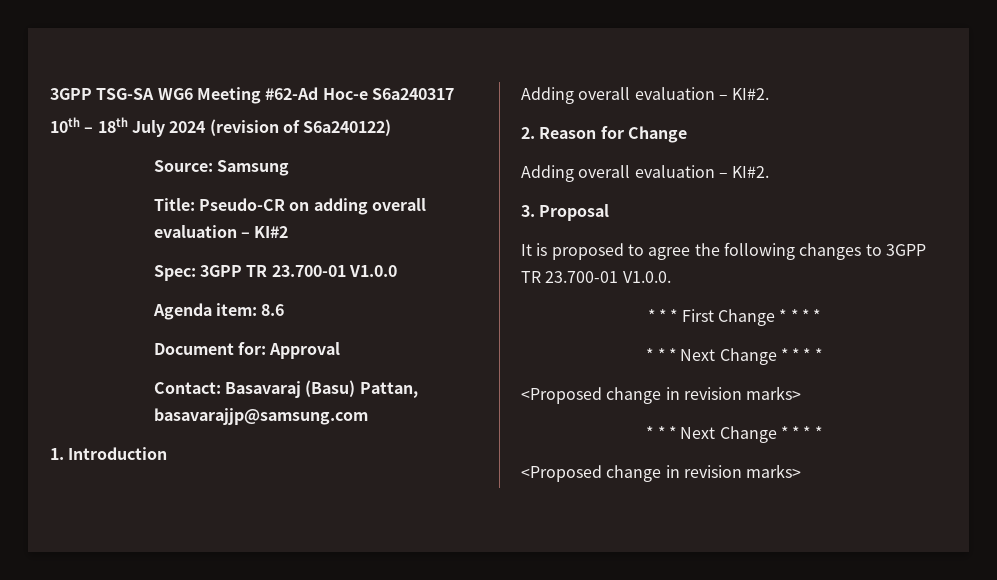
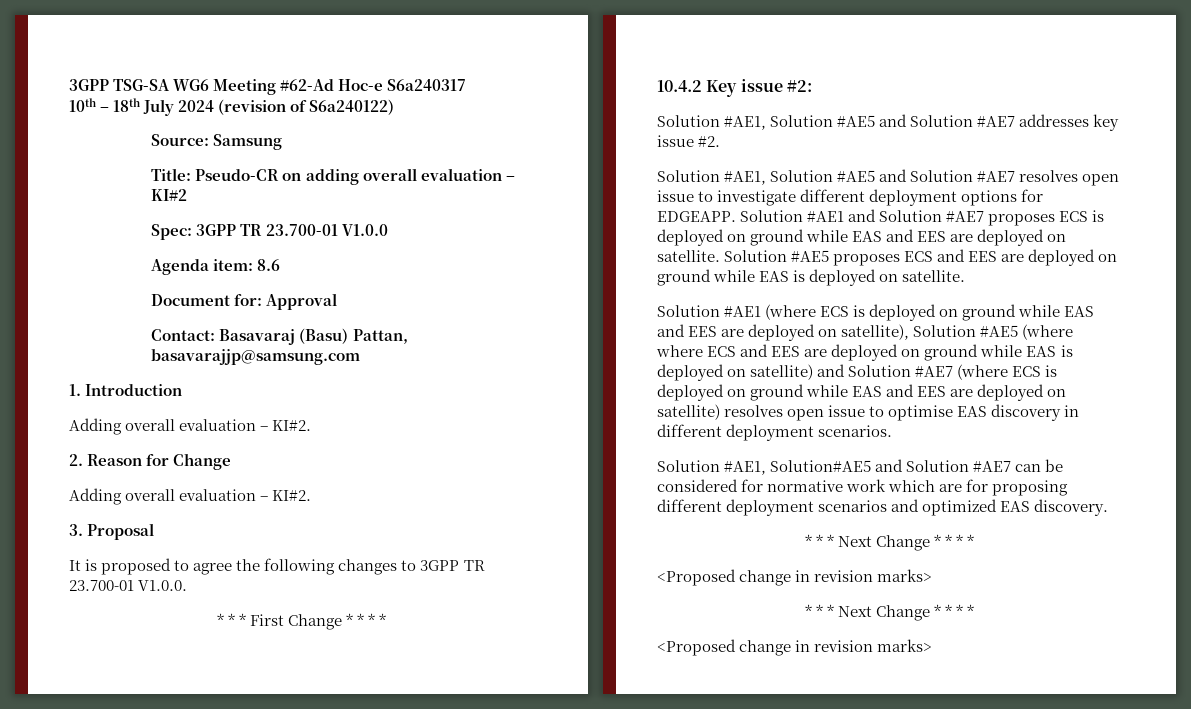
(821, 315) none -> [657,79,812,97] [657,114,1120,131] [657,135,721,147] [657,169,1120,186] [657,189,1044,206] [657,209,1105,226] [657,229,1067,246] [657,249,1118,266] [657,269,966,286] [657,304,1095,321] [657,324,1074,341] [656,344,1073,361] [657,364,1058,381] [657,384,1067,401] [657,404,1080,421] [657,424,893,441] [657,459,1064,475] [657,479,1069,496] [657,499,1109,516] // 10.4.2 Key issue #2: // Solution #AE1, Solution #AE5 and Solution #AE7 addresses key issue #2. // Solution #AE1, Solution #AE5 and Solution #AE7 resolves open issue to investigate different deployment options for EDGEAPP. Solution #AE1 and Solution #AE7 proposes ECS is deployed on ground while EAS and EES are deployed on satellite. Solution #AE5 proposes ECS and EES are deployed on ground while EAS is deployed on satellite. // Solution #AE1 (where ECS is deployed on ground while EAS and EES are deployed on satellite), Solution #AE5 (where where ECS and EES are deployed on ground while EAS is deployed on satellite) and Solution #AE7 (where ECS is deployed on ground while EAS and EES are deployed on satellite) resolves open issue to optimise EAS discovery in different deployment scenarios. // Solution #AE1, Solution#AE5 and Solution #AE7 can be considered for normative work which are for proposing different deployment scenarios and optimized EAS discovery.

